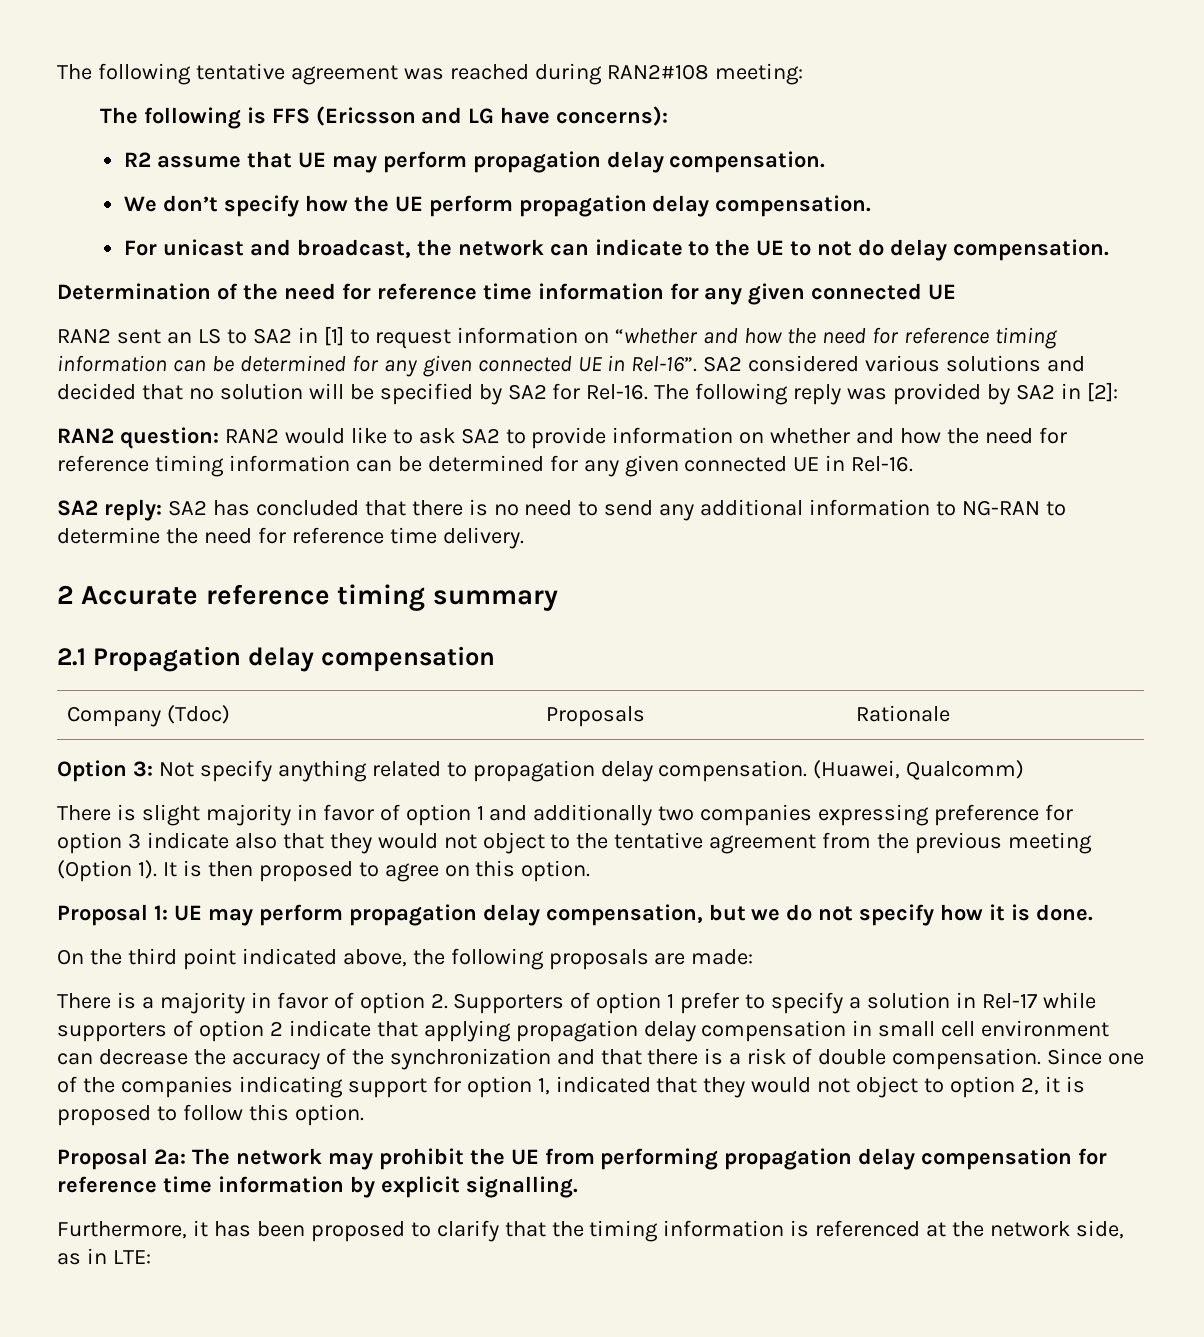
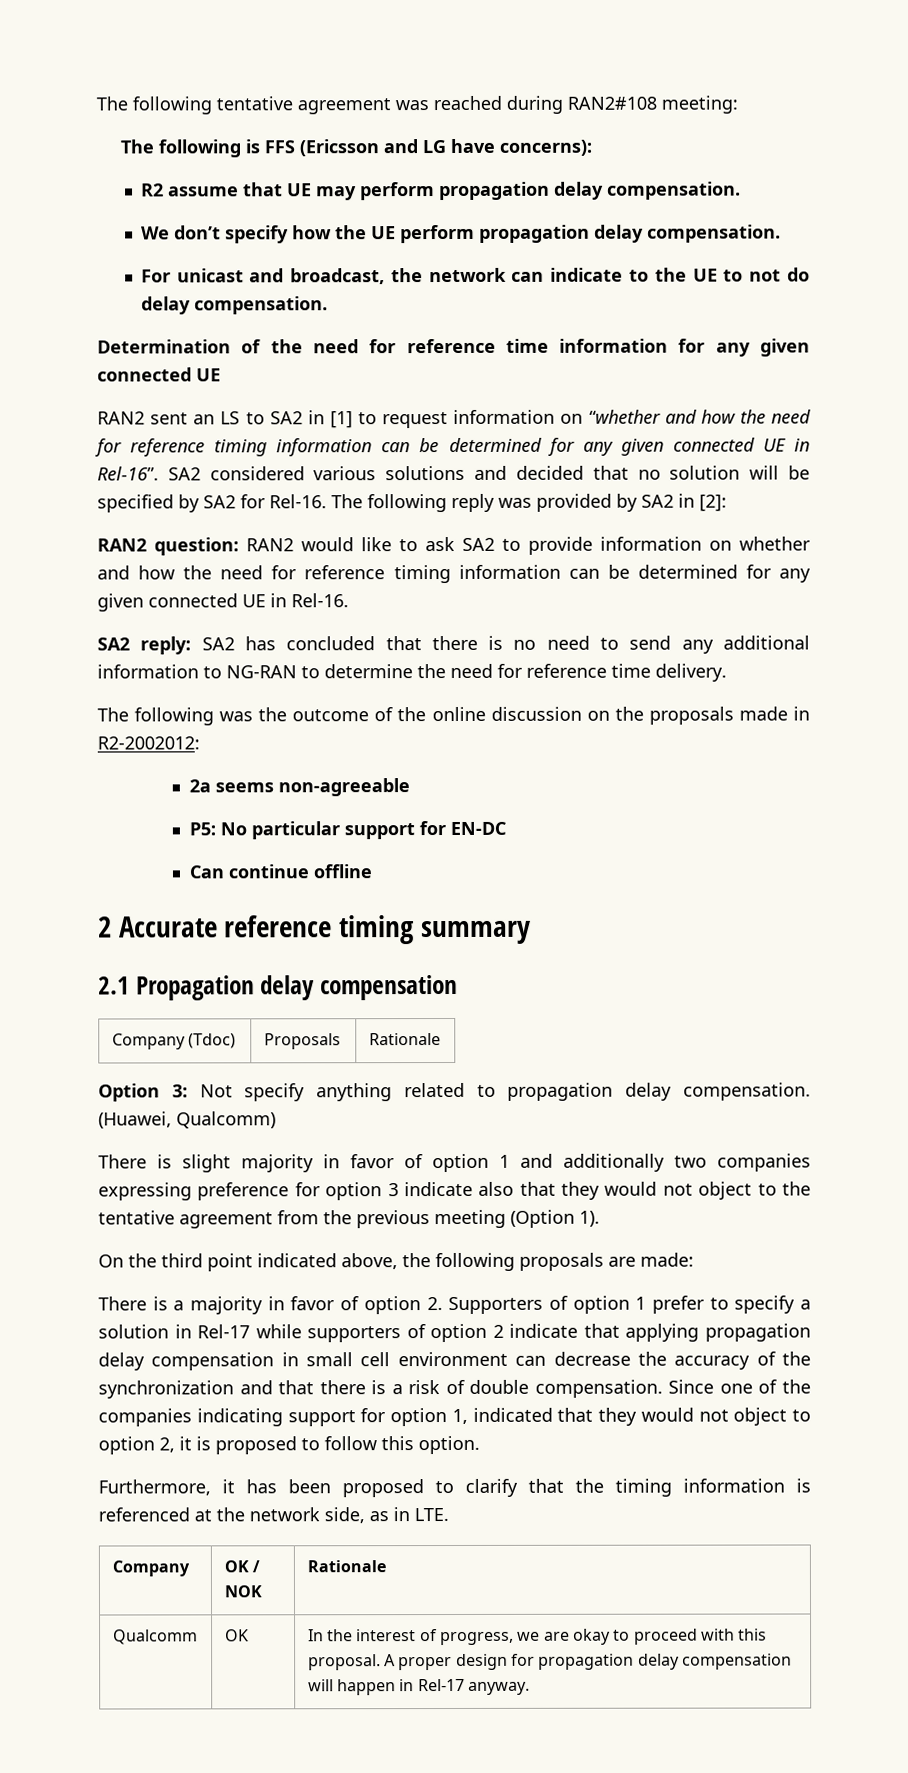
(524, 538) none -> [97,706,811,726] [97,736,200,750] [188,778,410,797] [188,821,506,840] [188,864,372,879] // The following was the outcome of the online discussion on the proposals made in R2-2002012: // 2a seems non-agreeable // P5: No particular support for EN-DC // Can continue offline
[162,860,591,882] [57,904,1094,926] It is then proposed to agree on this option. // Proposal 1: UE may perform propagation delay compensation, but we do not specify how it is done. -> (600, 1218) none
[57,1148,1108,1170] [57,1176,578,1198] // Proposal 2a: The network may prohibit the UE from performing propagation delay compensation for reference time information by explicit signalling. -> (480, 1445) none
[112,1250,151,1264] LTE: -> [414,1508,449,1522] [111,1560,190,1577] [223,1560,261,1573] [223,1585,262,1598] [306,1560,386,1573] [112,1629,198,1645] [224,1629,249,1642] [307,1628,768,1646] [307,1653,792,1671] [307,1678,530,1696] LTE. // Company | OK / NOK | Rationale // Qualcomm | OK | In the interest of progress, we are okay to proceed with this proposal. A proper design for propagation delay compensation will happen in Rel-17 anyway.

